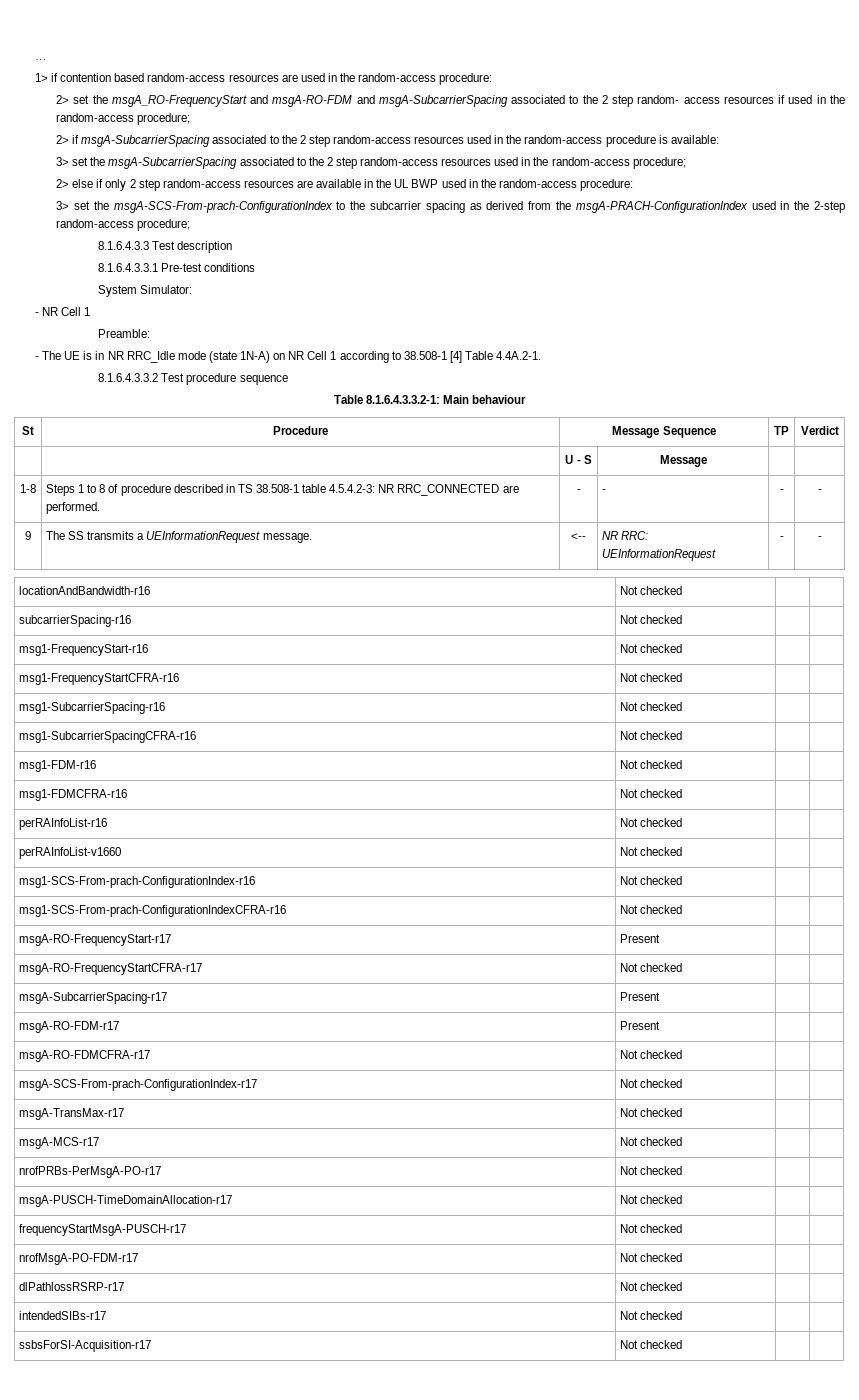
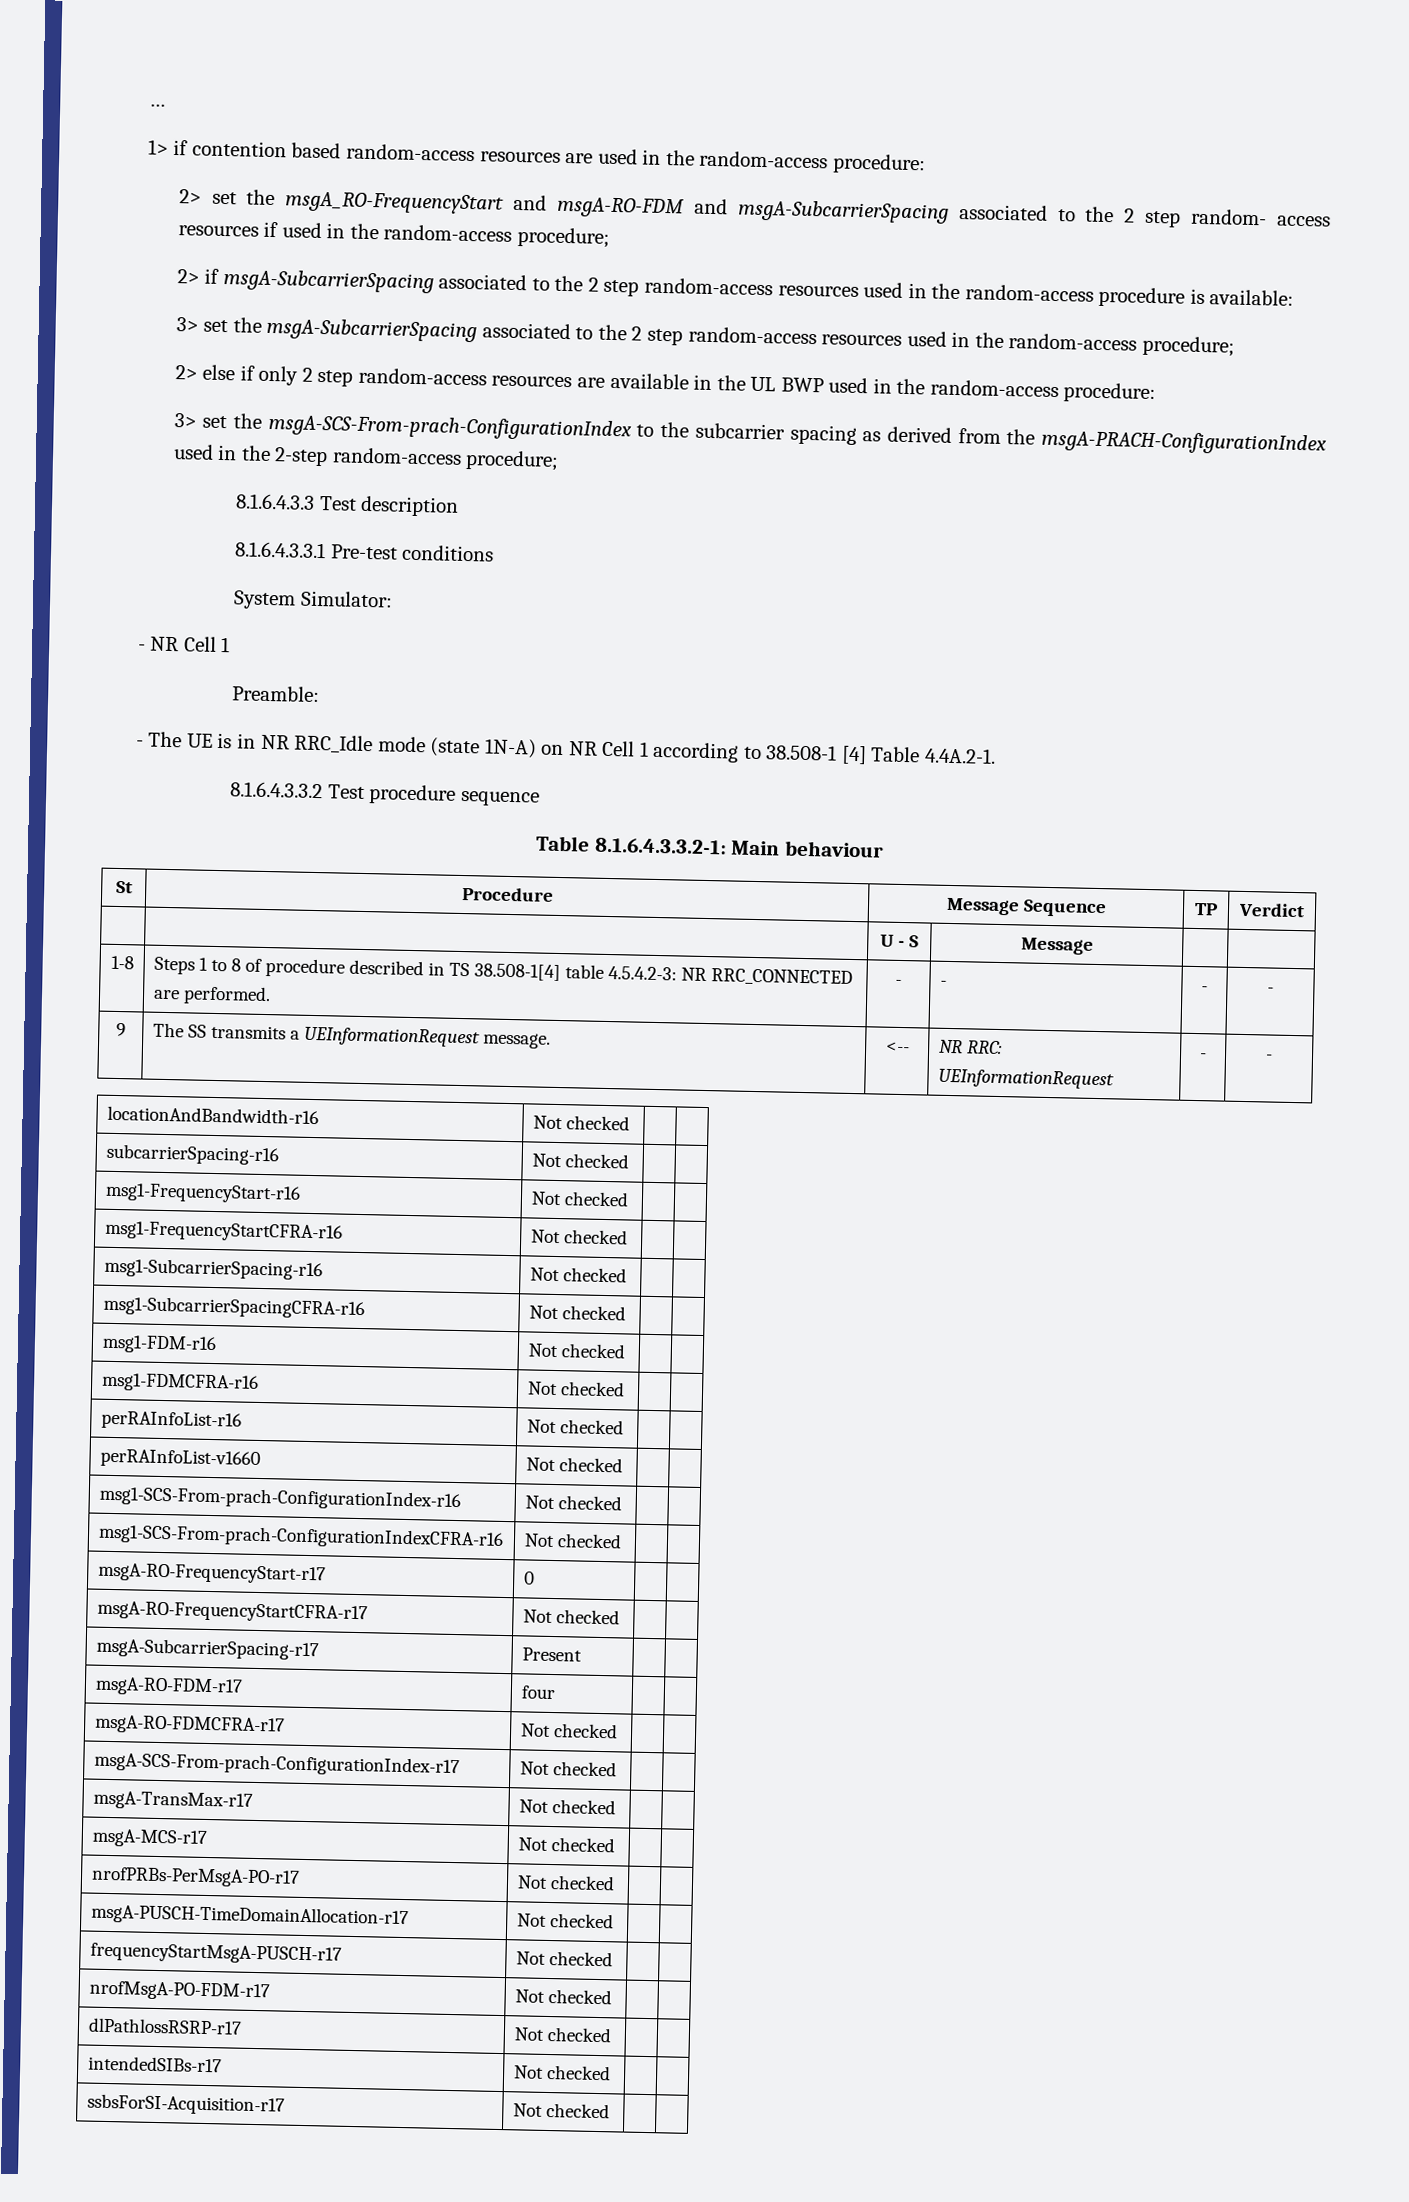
[255,484,299,493] 38.508-1 -> [473,963,561,982] 38.508-1[4]
[620,934,661,943] Present -> [523,1571,535,1585] 0
[620,1021,661,1030] Present -> [520,1685,556,1700] four

